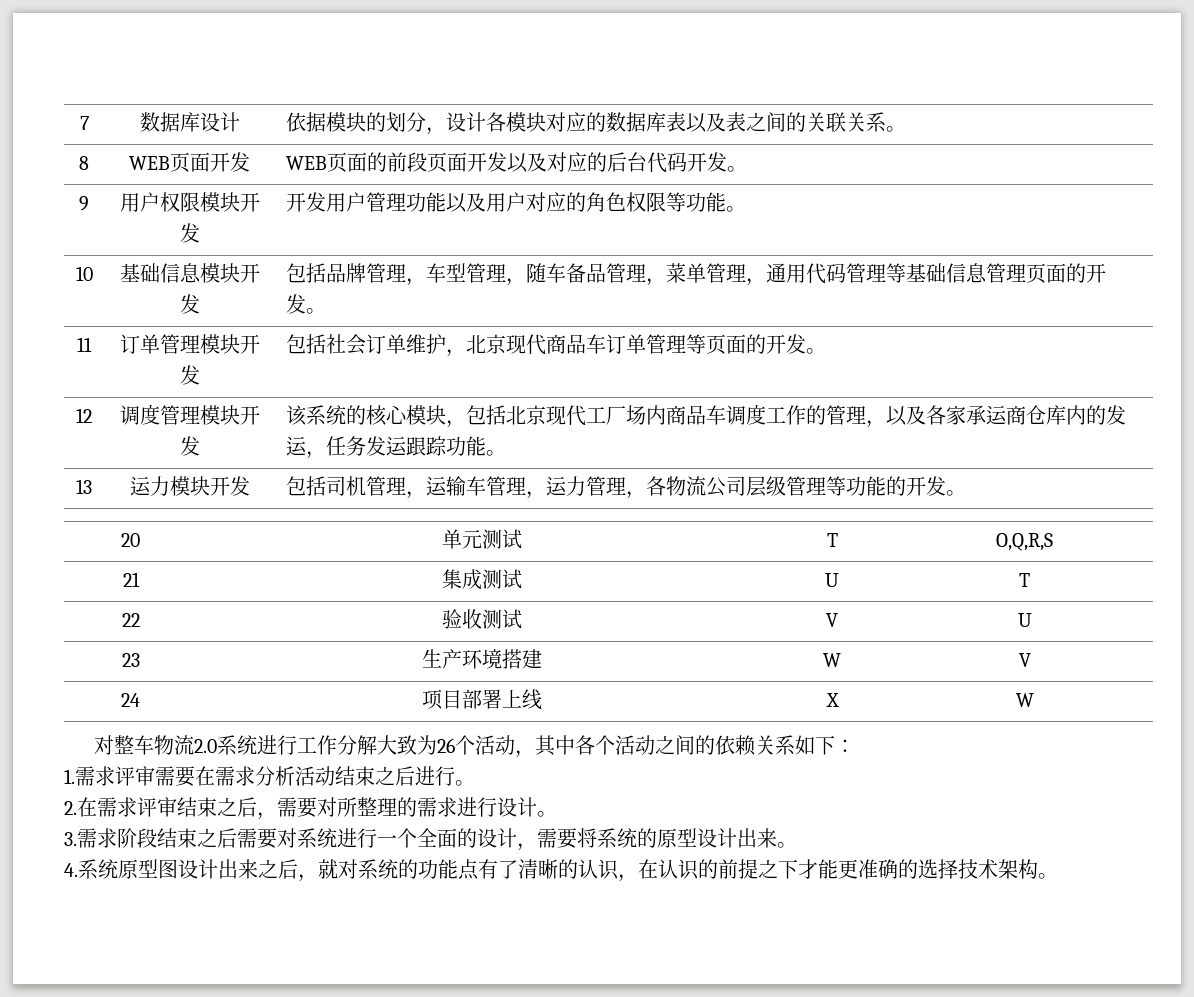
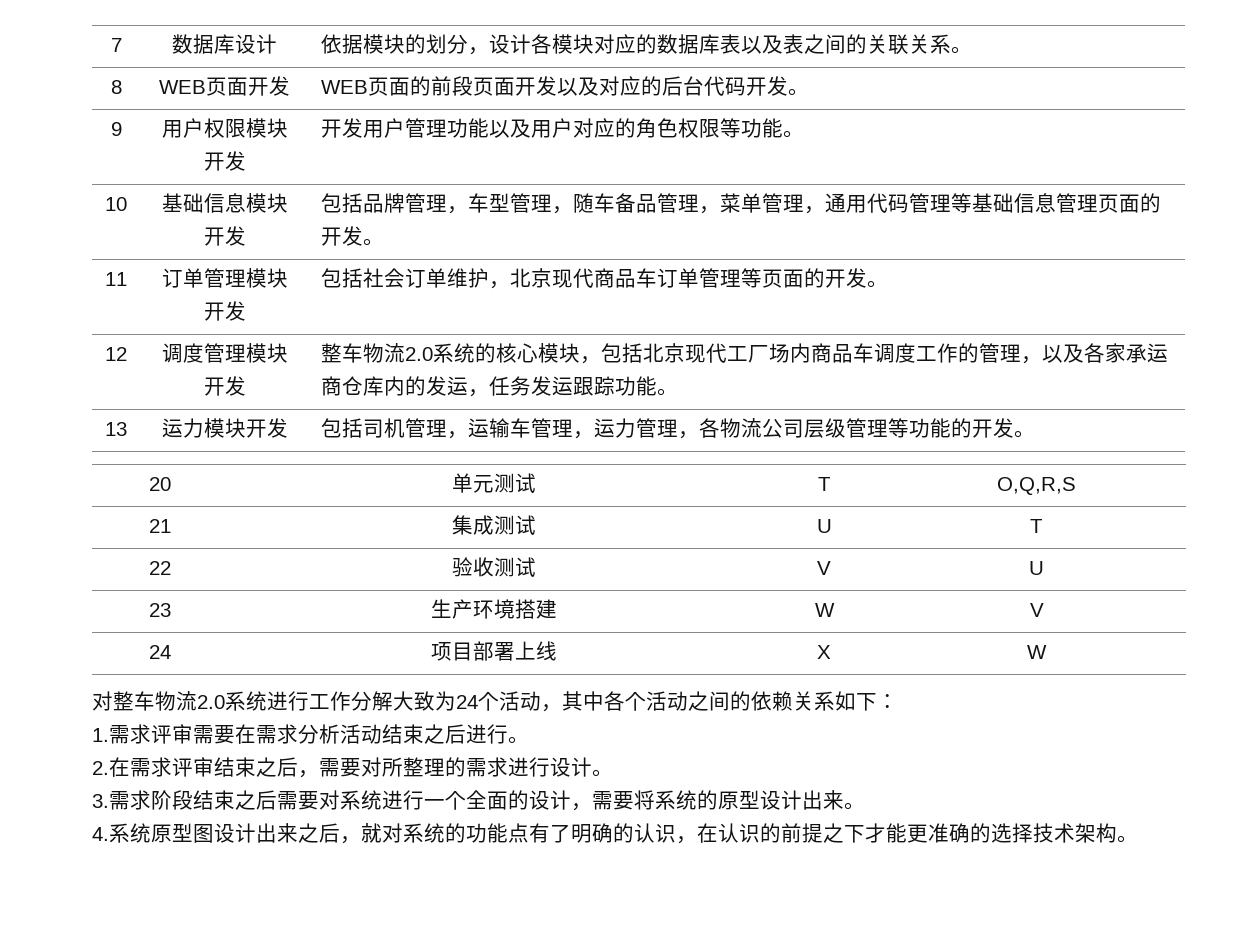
[285,405,307,426] 该 -> [321,343,434,363] 整车物流2.0
[437,738,456,753] 26 -> [456,695,478,709] 24
[518,859,558,879] 清晰 -> [571,823,613,843] 明确

